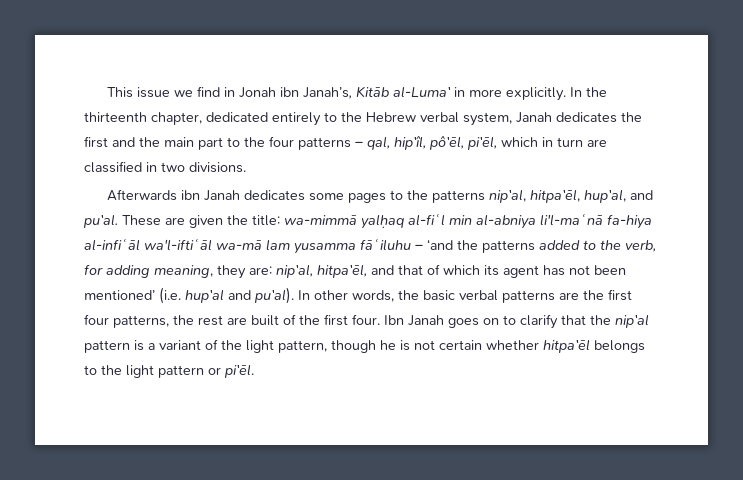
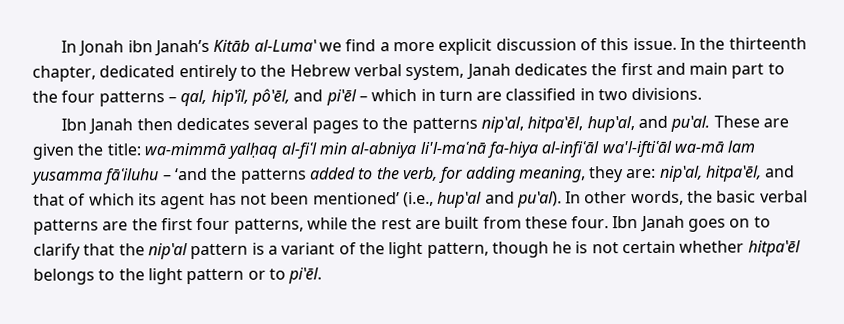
[107,86,567,101] This issue we find in Jonah ibn Janah’s, Kitāb al-Luma‛ in more explicitly. -> [61,37,677,57] In Jonah ibn Janah’s Kitāb al-Luma‛ we find a more explicit discussion of this issue.
[139,137,160,147] the -> (686, 68) none
[467,136,497,150] pi‛ēl, -> [293,89,368,106] and pi‛ēl –
[107,189,345,201] Afterwards ibn Janah dedicates some -> [61,117,309,135] Ibn Janah then dedicates several
[159,287,181,304] (i.e. -> [402,191,434,208] (i.e.,
(169, 321) none -> [306,217,348,230] while
[283,314,348,326] of the first -> [482,216,568,229] from these
(221, 371) none -> [268,268,286,280] to

